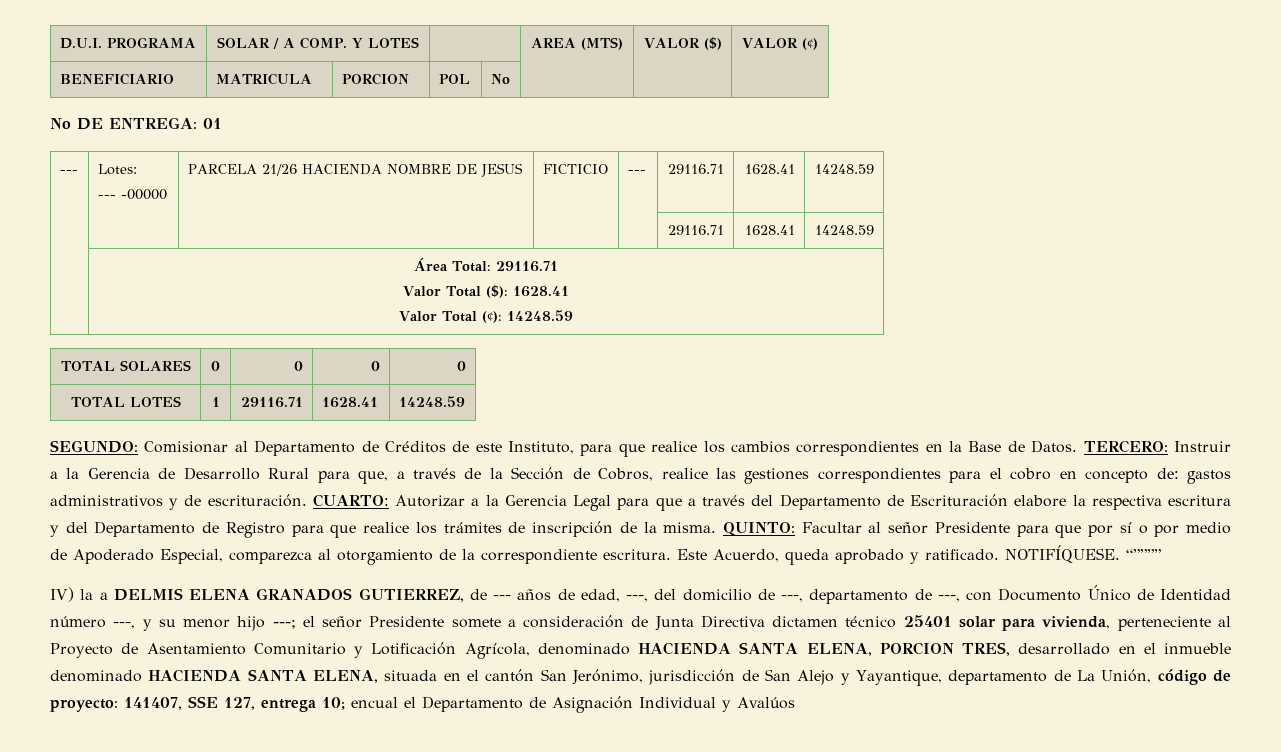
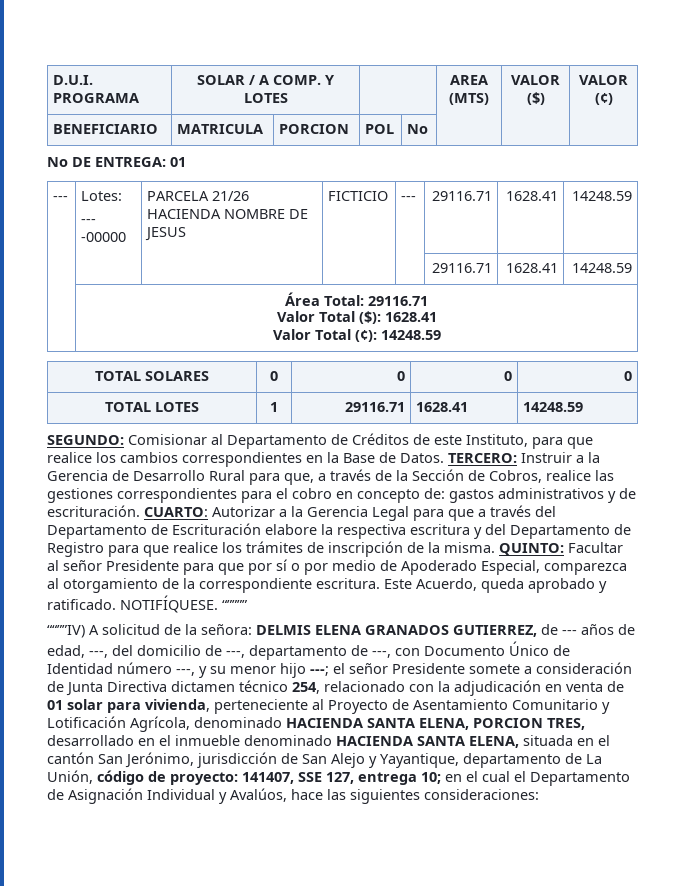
[50,587,108,602] IV) la a -> [47,624,252,638] ““””IV) A solicitud de la señora:
[903,615,952,627] 25401 -> [292,680,624,696] [47,700,63,710] 254, relacionado con la adjudicación en venta de 01
[351,697,398,708] encual -> [445,771,510,782] en el cual
[737,697,795,709] Avalúos -> [230,788,539,804] Avalúos, hace las siguientes consideraciones:

